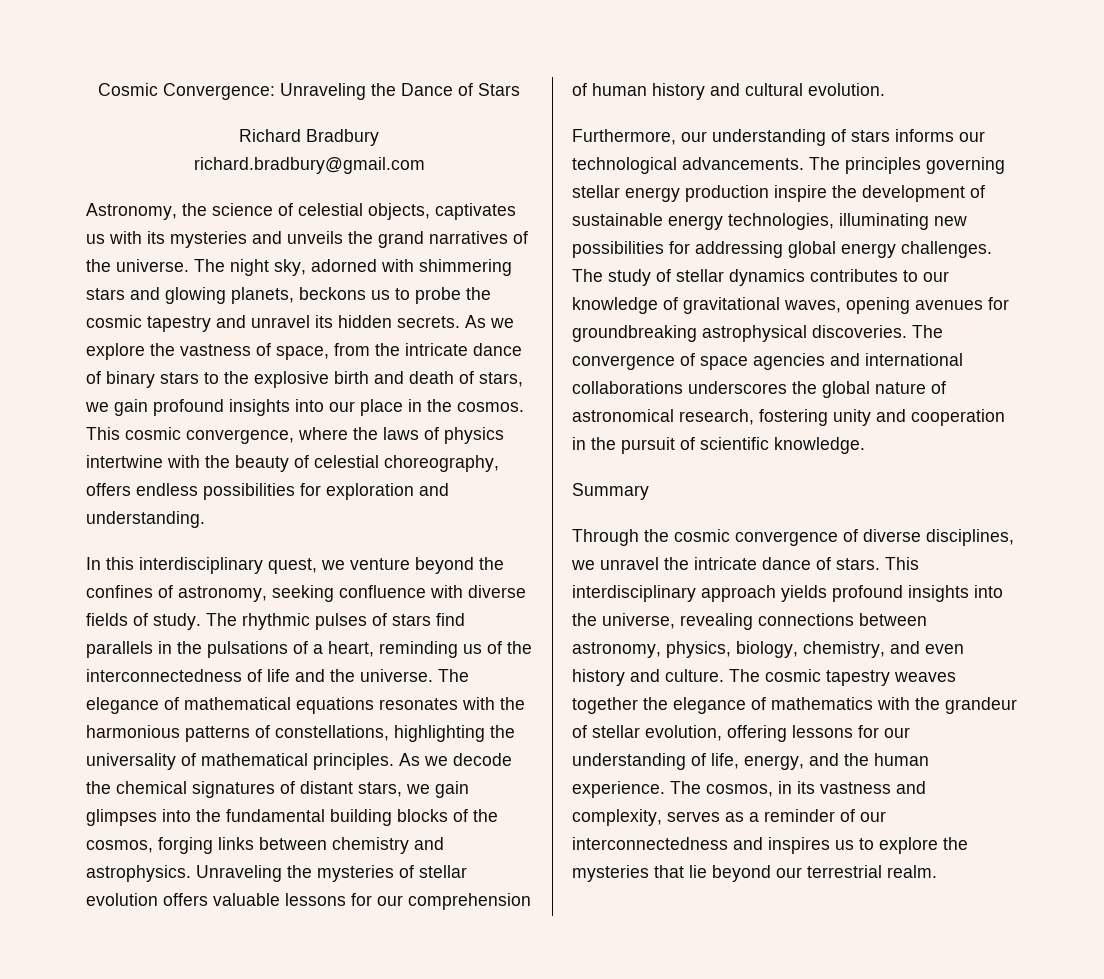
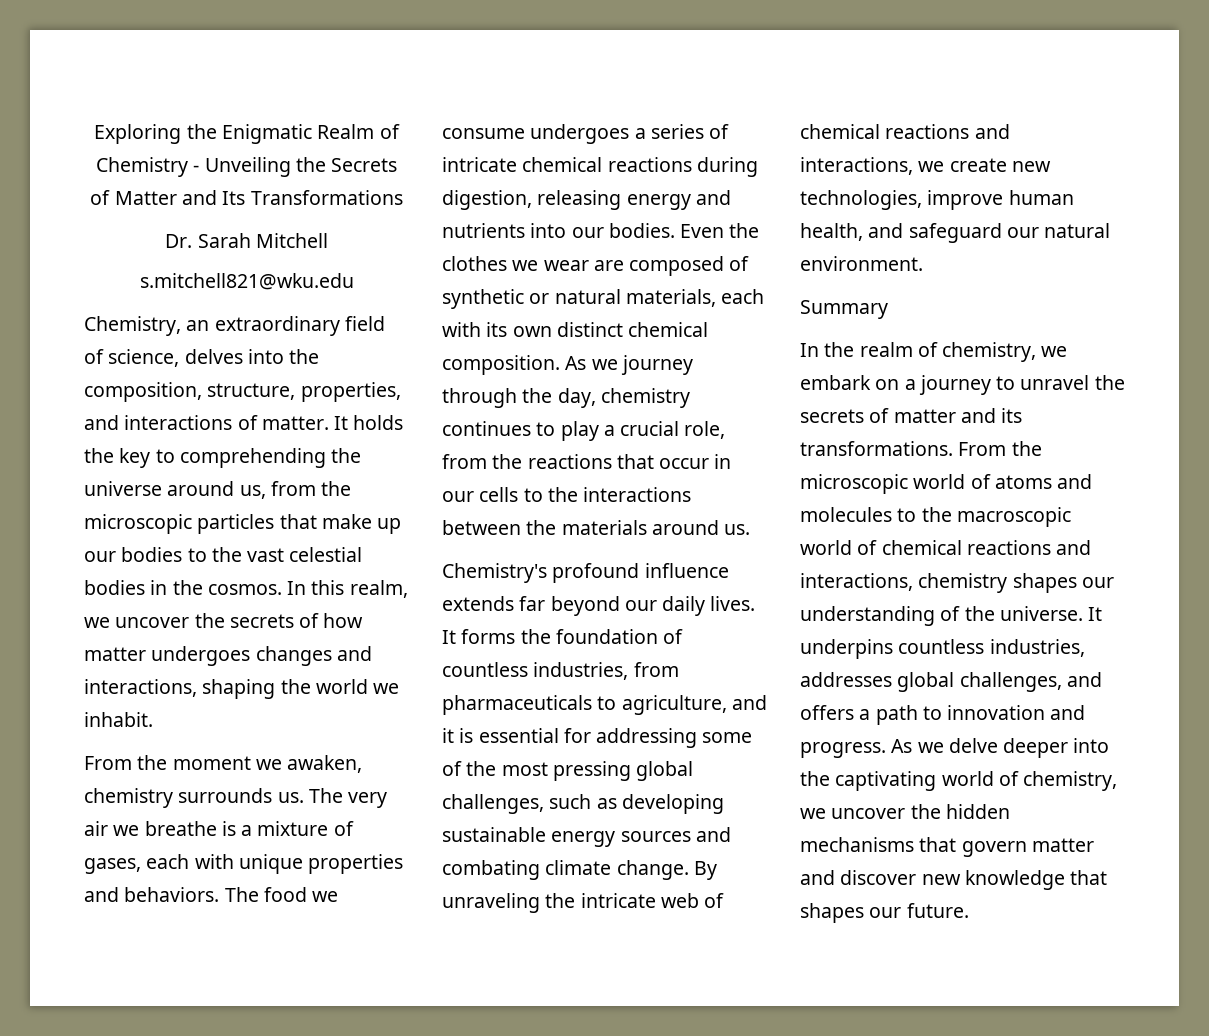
[98,83,520,100] [239,129,379,146] [193,157,425,174] [86,203,516,220] [86,231,528,248] [86,259,512,276] [86,287,491,304] [86,315,514,332] [86,343,522,360] [86,371,523,388] [85,399,524,416] [86,427,504,444] [86,455,499,472] [86,483,449,500] [86,511,205,528] [86,557,504,574] [86,585,526,602] [86,613,465,630] [86,641,532,658] [86,669,469,682] [86,697,525,714] [86,725,515,742] [86,753,512,770] [86,781,469,798] [86,809,498,826] [86,837,444,854] [86,865,467,882] [86,893,531,910] [572,83,885,100] [572,129,985,146] [572,157,1005,174] [572,185,985,202] [572,213,967,230] [572,241,992,258] [572,269,949,286] [572,297,1009,314] [572,325,943,342] [572,353,963,370] [572,381,946,398] [572,409,1005,426] [572,437,865,454] [572,483,649,500] [572,529,1014,546] [571,557,919,570] [572,585,1003,602] [572,613,927,630] [572,641,964,658] [572,669,956,686] [572,697,1017,714] [572,725,910,742] [572,753,929,770] [572,781,926,798] [572,809,886,826] [572,837,968,854] [572,865,937,882] Cosmic Convergence: Unraveling the Dance of Stars // Richard Bradbury // richard.bradbury@gmail.com // Astronomy, the science of celestial objects, captivates us with its mysteries and unveils the grand narratives of the universe. The night sky, adorned with shimmering stars and glowing planets, beckons us to probe the cosmic tapestry and unravel its hidden secrets. As we explore the vastness of space, from the intricate dance of binary stars to the explosive birth and death of stars, we gain profound insights into our place in the cosmos. This cosmic convergence, where the laws of physics intertwine with the beauty of celestial choreography, offers endless possibilities for exploration and understanding. // In this interdisciplinary quest, we venture beyond the confines of astronomy, seeking confluence with diverse fields of study. The rhythmic pulses of stars find parallels in the pulsations of a heart, reminding us of the interconnectedness of life and the universe. The elegance of mathematical equations resonates with the harmonious patterns of constellations, highlighting the universality of mathematical principles. As we decode the chemical signatures of distant stars, we gain glimpses into the fundamental building blocks of the cosmos, forging links between chemistry and astrophysics. Unraveling the mysteries of stellar evolution offers valuable lessons for our comprehension of human history and cultural evolution. // Furthermore, our understanding of stars informs our technological advancements. The principles governing stellar energy production inspire the development of sustainable energy technologies, illuminating new possibilities for addressing global energy challenges. The study of stellar dynamics contributes to our knowledge of gravitational waves, opening avenues for groundbreaking astrophysical discoveries. The convergence of space agencies and international collaborations underscores the global nature of astronomical research, fostering unity and cooperation in the pursuit of scientific knowledge. // Summary // Through the cosmic convergence of diverse disciplines, we unravel the intricate dance of stars. This interdisciplinary approach yields profound insights into the universe, revealing connections between astronomy, physics, biology, chemistry, and even history and culture. The cosmic tapestry weaves together the elegance of mathematics with the grandeur of stellar evolution, offering lessons for our understanding of life, energy, and the human experience. The cosmos, in its vastness and complexity, serves as a reminder of our interconnectedness and inspires us to explore the mysteries that lie beyond our terrestrial realm. -> [94,124,400,144] [95,157,398,177] [90,190,403,205] [165,233,328,248] [139,273,354,290] [84,316,385,336] [84,349,320,367] [84,382,401,402] [84,415,404,430] [84,448,362,468] [84,481,352,499] [84,514,402,534] [84,547,363,562] [84,580,408,598] [84,613,364,628] [84,646,372,666] [84,679,400,699] [84,712,153,727] [84,755,363,773] [84,788,388,808] [84,821,354,836] [84,854,404,874] [84,887,339,902] [442,124,730,144] [442,157,758,177] [442,190,731,210] [442,223,760,238] [442,256,750,276] [442,289,765,309] [442,322,709,337] [442,355,693,375] [442,388,690,408] [442,421,726,441] [442,454,732,469] [442,487,692,502] [442,520,751,535] [442,563,729,583] [442,596,756,616] [442,629,684,644] [442,662,679,680] [442,695,767,715] [442,728,753,748] [442,761,694,781] [442,794,724,814] [442,827,731,847] [442,860,717,880] [442,893,725,913] [800,124,1010,139] [800,157,1051,175] [800,190,1074,210] [800,223,1111,243] [800,256,923,271] [800,300,888,319] [800,342,1068,362] [800,375,1125,395] [800,408,1023,423] [800,441,1042,456] [800,474,1093,494] [800,507,1071,527] [800,540,1092,555] [800,573,1114,593] [800,606,1103,626] [800,639,1085,659] [800,672,1102,692] [800,705,1086,725] [800,738,1110,758] [800,771,1118,791] [800,804,1010,819] [800,837,1094,857] [800,870,1108,890] [800,903,969,923] Exploring the Enigmatic Realm of Chemistry - Unveiling the Secrets of Matter and Its Transformations // Dr. Sarah Mitchell // s.mitchell821@wku.edu // Chemistry, an extraordinary field of science, delves into the composition, structure, properties, and interactions of matter. It holds the key to comprehending the universe around us, from the microscopic particles that make up our bodies to the vast celestial bodies in the cosmos. In this realm, we uncover the secrets of how matter undergoes changes and interactions, shaping the world we inhabit. // From the moment we awaken, chemistry surrounds us. The very air we breathe is a mixture of gases, each with unique properties and behaviors. The food we consume undergoes a series of intricate chemical reactions during digestion, releasing energy and nutrients into our bodies. Even the clothes we wear are composed of synthetic or natural materials, each with its own distinct chemical composition. As we journey through the day, chemistry continues to play a crucial role, from the reactions that occur in our cells to the interactions between the materials around us. // Chemistry's profound influence extends far beyond our daily lives. It forms the foundation of countless industries, from pharmaceuticals to agriculture, and it is essential for addressing some of the most pressing global challenges, such as developing sustainable energy sources and combating climate change. By unraveling the intricate web of chemical reactions and interactions, we create new technologies, improve human health, and safeguard our natural environment. // Summary // In the realm of chemistry, we embark on a journey to unravel the secrets of matter and its transformations. From the microscopic world of atoms and molecules to the macroscopic world of chemical reactions and interactions, chemistry shapes our understanding of the universe. It underpins countless industries, addresses global challenges, and offers a path to innovation and progress. As we delve deeper into the captivating world of chemistry, we uncover the hidden mechanisms that govern matter and discover new knowledge that shapes our future.

